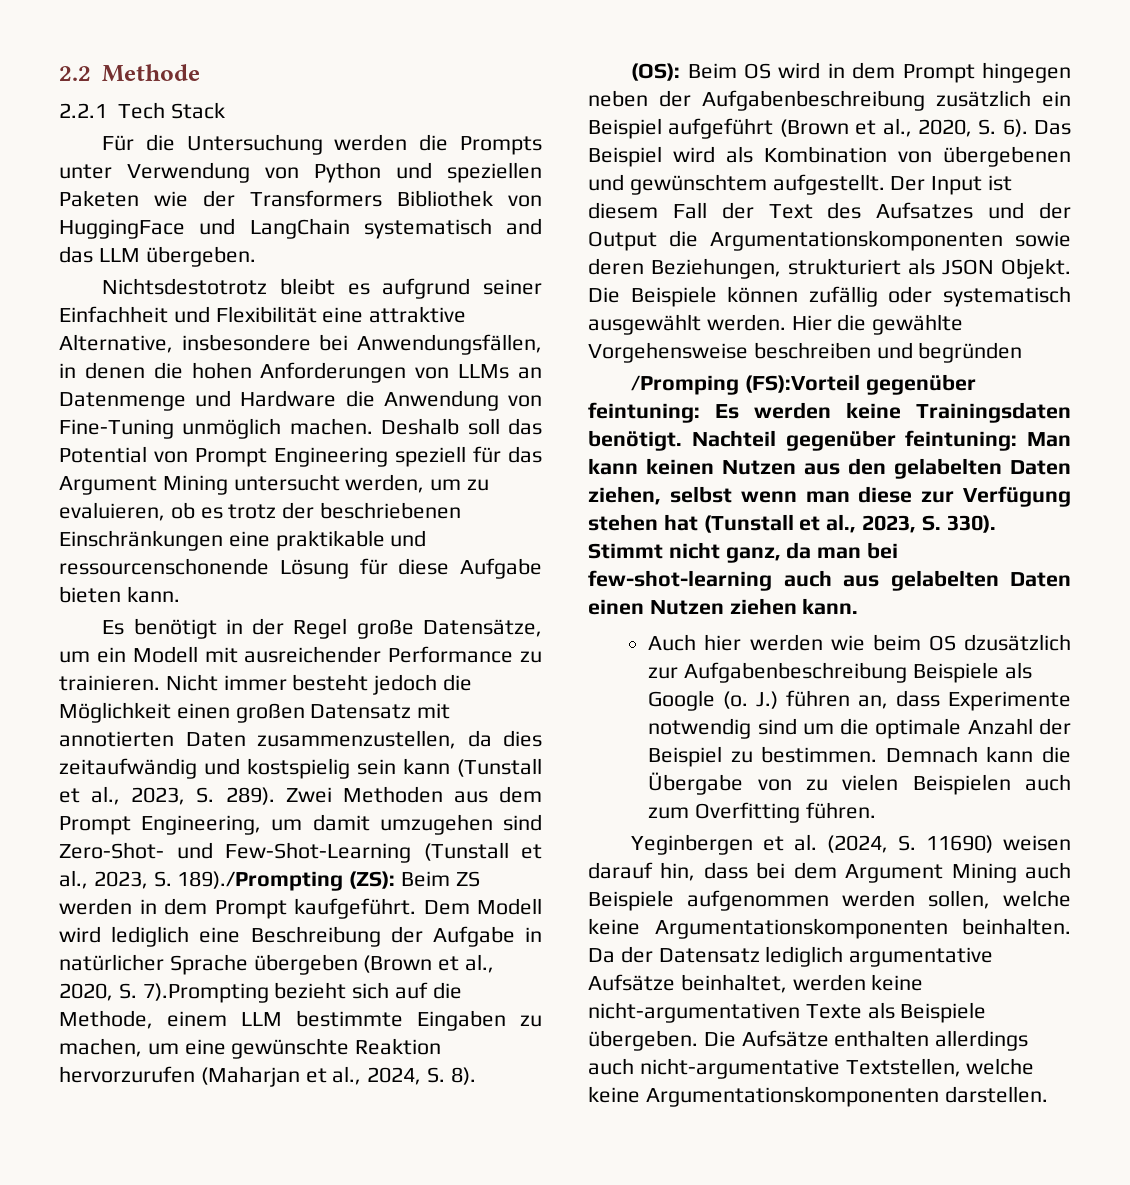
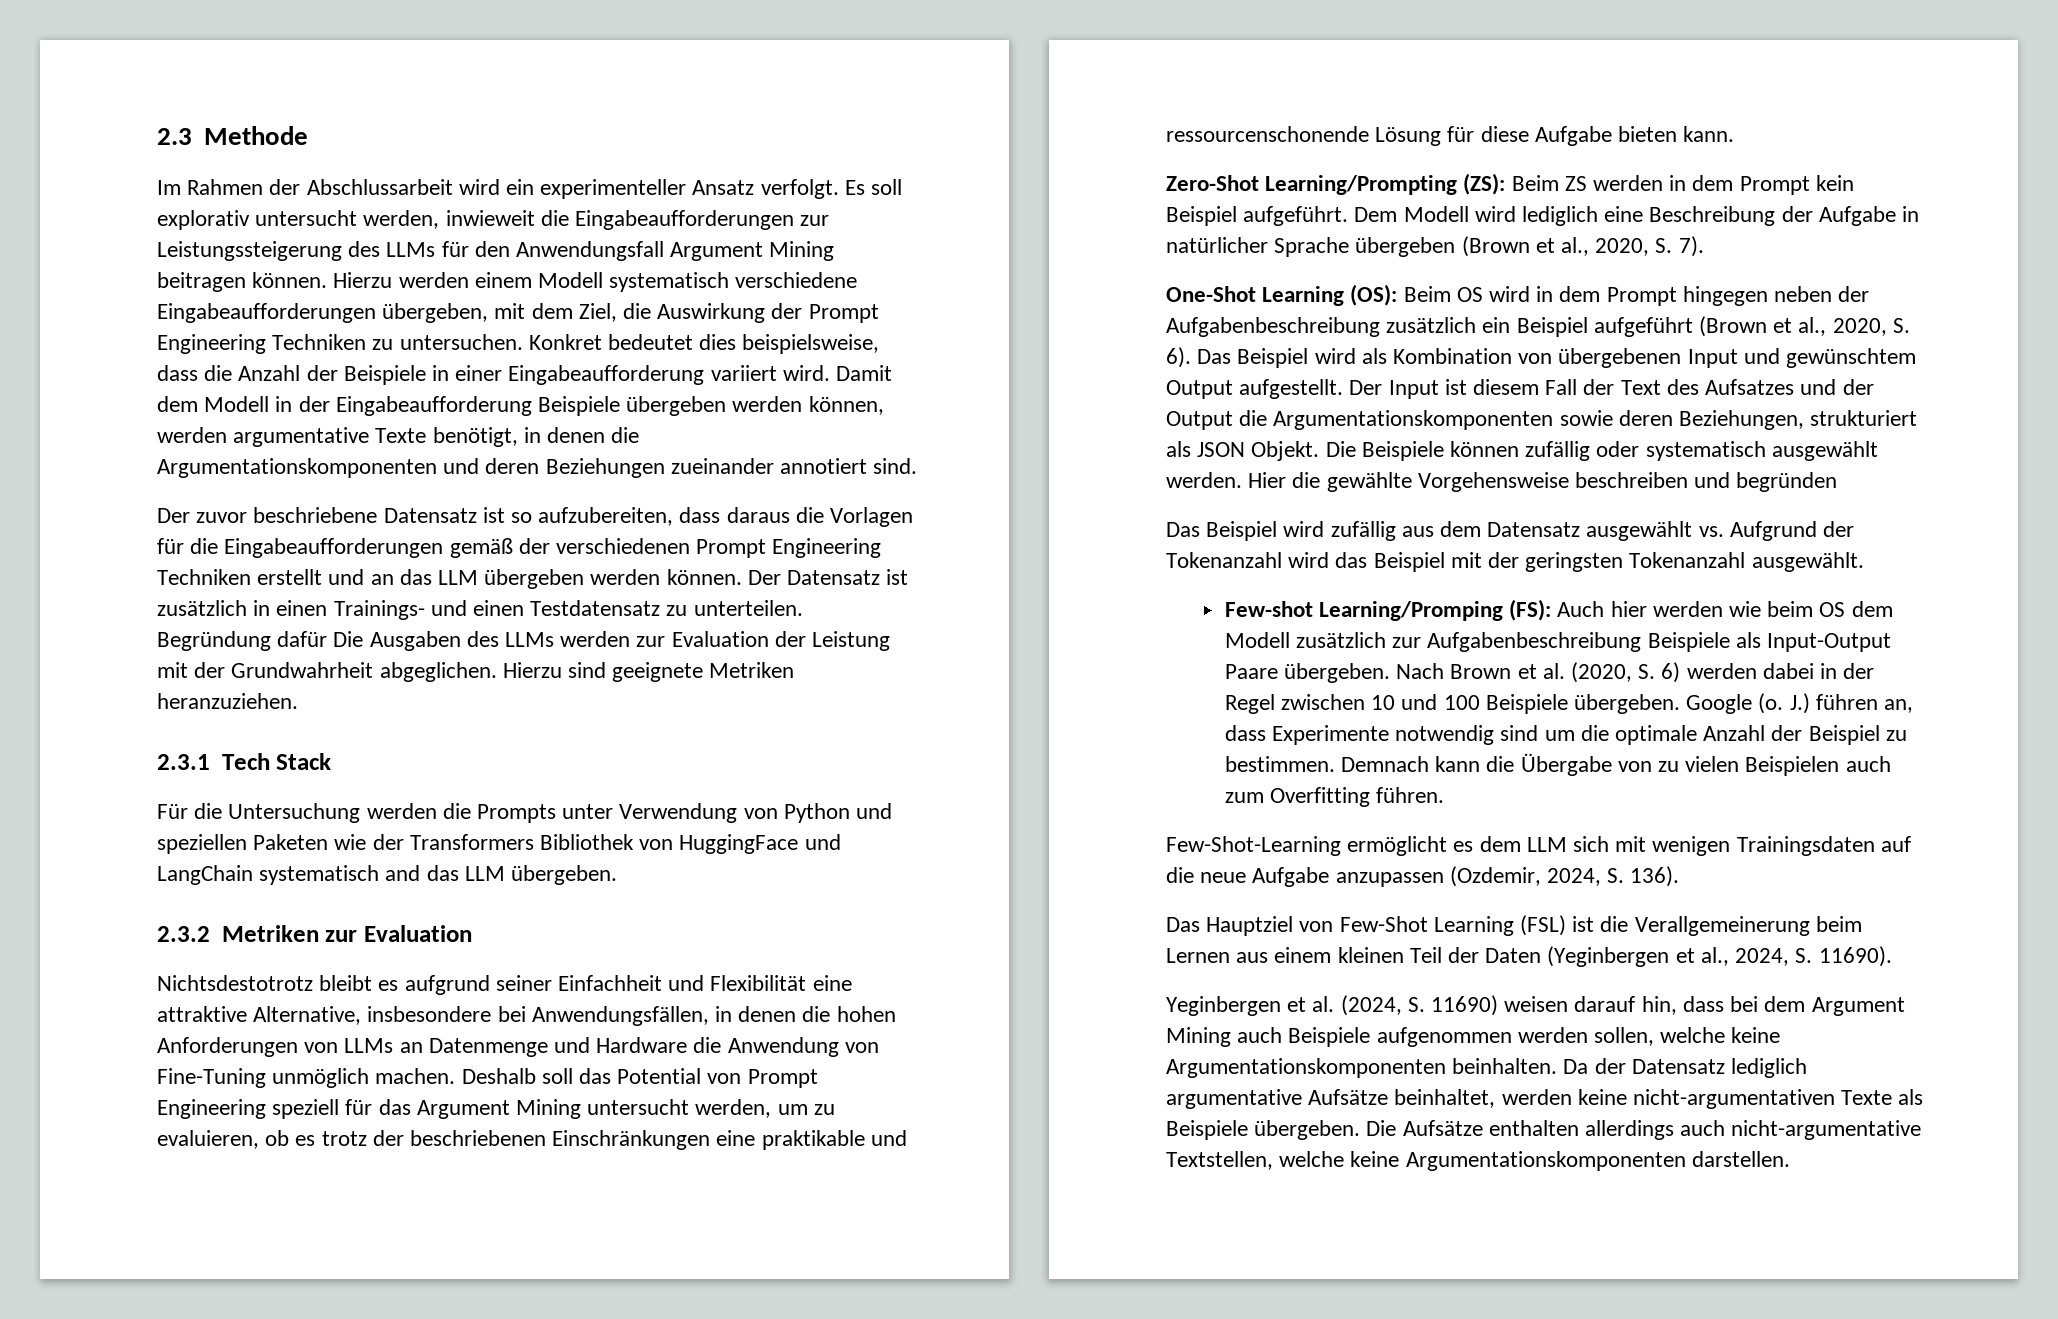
[59,66,91,81] 2.2 -> [157,128,192,145] 2.3
[59,103,107,118] 2.2.1 -> [157,179,903,199] [157,210,830,230] [157,241,835,261] [157,272,858,292] [157,303,879,323] [157,334,880,354] [157,365,893,385] [157,396,884,416] [157,427,640,447] [157,458,918,478] [157,507,914,527] [157,538,882,558] [157,569,909,589] [157,600,803,620] [157,631,891,651] [157,662,795,682] [157,693,298,709] [157,754,210,770] Im Rahmen der Abschlussarbeit wird ein experimenteller Ansatz verfolgt. Es soll explorativ untersucht werden, inwieweit die Eingabeaufforderungen zur Leistungssteigerung des LLMs für den Anwendungsfall Argument Mining beitragen können. Hierzu werden einem Modell systematisch verschiedene Eingabeaufforderungen übergeben, mit dem Ziel, die Auswirkung der Prompt Engineering Techniken zu untersuchen. Konkret bedeutet dies beispielsweise, dass die Anzahl der Beispiele in einer Eingabeaufforderung variiert wird. Damit dem Modell in der Eingabeaufforderung Beispiele übergeben werden können, werden argumentative Texte benötigt, in denen die Argumentationskomponenten und deren Beziehungen zueinander annotiert sind. // Der zuvor beschriebene Datensatz ist so aufzubereiten, dass daraus die Vorlagen für die Eingabeaufforderungen gemäß der verschiedenen Prompt Engineering Techniken erstellt und an das LLM übergeben werden können. Der Datensatz ist zusätzlich in einen Trainings- und einen Testdatensatz zu unterteilen. Begründung dafür Die Ausgaben des LLMs werden zur Evaluation der Leistung mit der Grundwahrheit abgeglichen. Hierzu sind geeignete Metriken heranzuziehen. // 2.3.1
(256, 256) none -> [157,925,472,942] // 2.3.2 Metriken zur Evaluation
[102,618,542,639] [59,646,542,663] [59,674,473,695] [59,702,451,723] [59,730,542,749] [59,758,542,779] [59,786,542,805] [59,814,542,835] [59,842,542,863] [59,870,344,891] Es benötigt in der Regel große Datensätze, um ein Modell mit ausreichender Performance zu trainieren. Nicht immer besteht jedoch die Möglichkeit einen großen Datensatz mit annotierten Daten zusammenzustellen, da dies zeitaufwändig und kostspielig sein kann (Tunstall et al., 2023, S. 289). Zwei Methoden aus dem Prompt Engineering, um damit umzugehen sind Zero-Shot- und Few-Shot-Learning (Tunstall et al., 2023, S. 189)./Prompting -> [1166,175,1458,195] Zero-Shot Learning/Prompting
[294,898,416,919] kaufgeführt. -> [1815,175,1854,191] [1166,206,1349,226] kein Beispiel aufgeführt.
[142,982,462,1003] [59,1010,542,1031] [59,1038,442,1059] [59,1066,476,1087] 7).Prompting bezieht sich auf die Methode, einem LLM bestimmte Eingaben zu machen, um eine gewünschte Reaktion hervorzurufen (Maharjan et al., 2024, S. 8). // -> [1678,236,1704,257] [1166,286,1345,306] 7). // One-Shot Learning
(1071, 156) none -> [1687,349,1738,368] Input
(767, 184) none -> [1166,380,1233,399] Output
[631,374,976,395] [588,402,1071,423] [588,430,1071,451] [588,458,1071,479] [588,486,1071,507] [588,514,996,533] [588,542,899,563] [588,570,1071,591] [588,598,859,615] /Promping (FS):Vorteil gegenüber feintuning: Es werden keine Trainingsdaten benötigt. Nachteil gegenüber feintuning: Man kann keinen Nutzen aus den gelabelten Daten ziehen, selbst wenn man diese zur Verfügung stehen hat (Tunstall et al., 2023, S. 330). Stimmt nicht ganz, da man bei few-shot-learning auch aus gelabelten Daten einen Nutzen ziehen kann. // -> [1166,521,1855,541] [1166,552,1864,572] [1224,599,1552,621] Das Beispiel wird zufällig aus dem Datensatz ausgewählt vs. Aufgrund der Tokenanzahl wird das Beispiel mit der geringsten Tokenanzahl ausgewählt. // Few-shot Learning/Promping (FS):
[964,634,1071,651] dzusätzlich -> [1851,601,1893,617] [1224,632,1387,648] dem Modell zusätzlich
(1032, 670) none -> [1767,633,1892,652] [1224,662,1875,683] [1224,694,1681,714] Input-Output Paare übergeben. Nach Brown et al. (2020, S. 6) werden dabei in der Regel zwischen 10 und 100 Beispiele übergeben.
(876, 810) none -> [1166,836,1911,856] [1166,866,1680,887] [1166,915,1862,936] [1166,946,1892,967] // Few-Shot-Learning ermöglicht es dem LLM sich mit wenigen Trainingsdaten auf die neue Aufgabe anzupassen (Ozdemir, 2024, S. 136). // Das Hauptziel von Few-Shot Learning (FSL) ist die Verallgemeinerung beim Lernen aus einem kleinen Teil der Daten (Yeginbergen et al., 2024, S. 11690).

